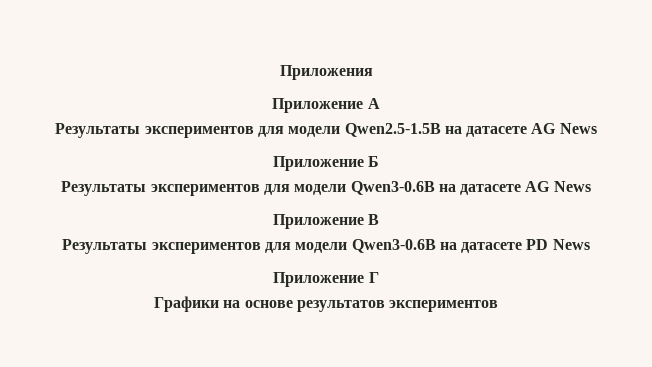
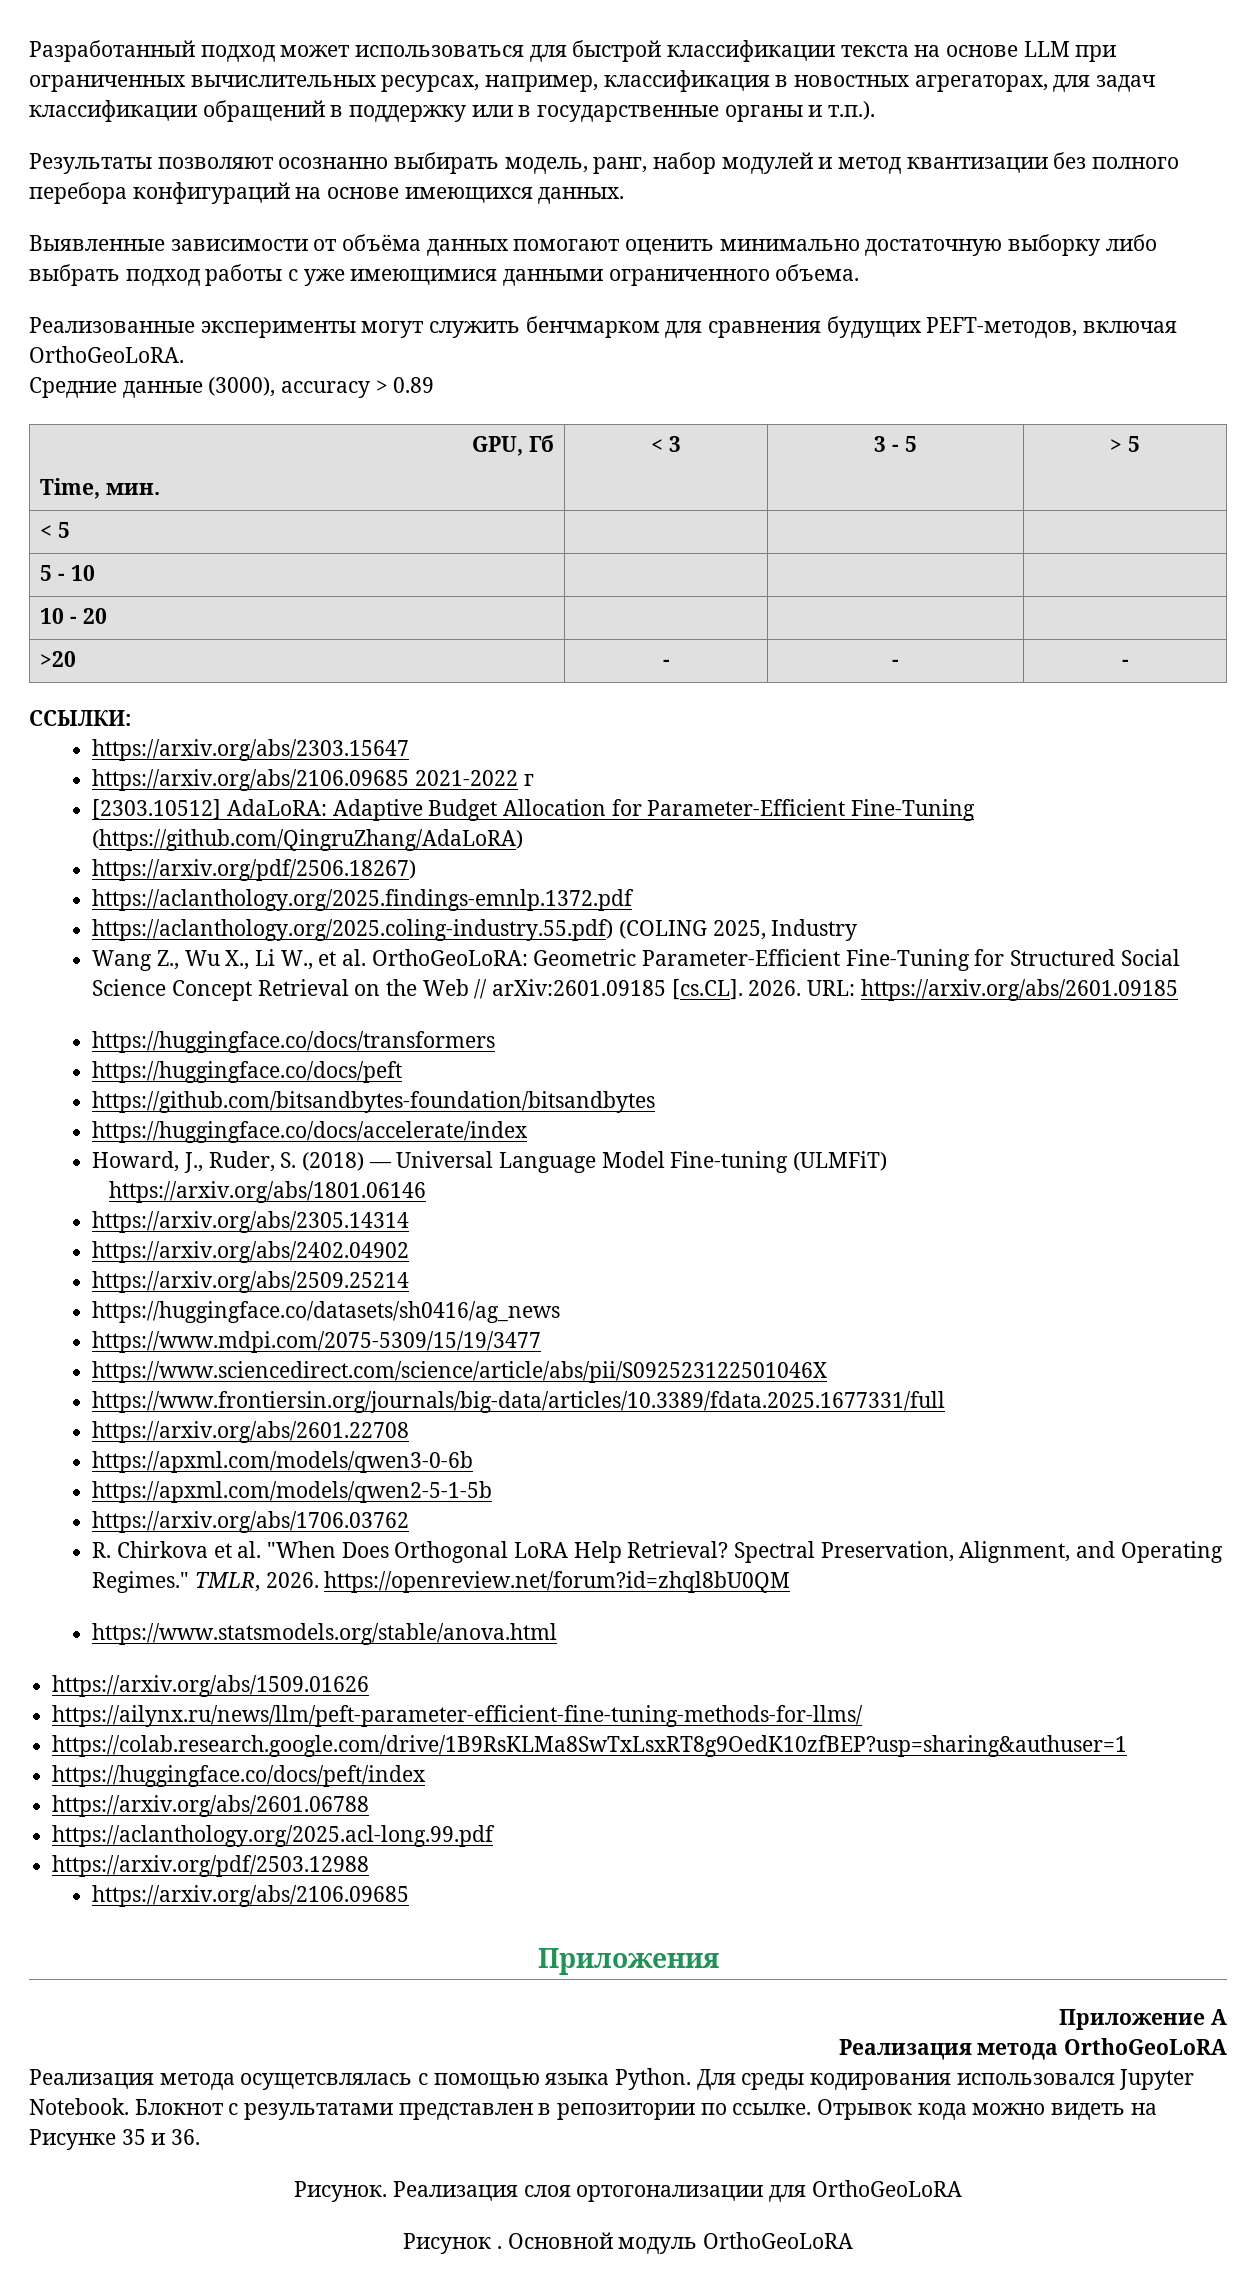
[279,65,373,80] [272,98,380,113] [55,123,597,138] [272,156,380,171] [61,181,591,196] [272,214,380,229] [62,239,590,254] [273,272,379,287] [153,296,499,312] Приложения // Приложение А // Результаты экспериментов для модели Qwen2.5-1.5B на датасете AG News // Приложение Б // Результаты экспериментов для модели Qwen3-0.6B на датасете AG News // Приложение В // Результаты экспериментов для модели Qwen3-0.6B на датасете PD News // Приложение Г // Графики на основе результатов экспериментов -> [29,40,1117,62] [29,70,1156,92] [29,100,876,122] [29,152,1180,174] [29,182,625,204] [29,234,1157,256] [29,264,860,286] [29,316,1178,338] [29,346,184,363] [29,377,435,398] [472,435,554,456] [40,478,160,499] [651,436,681,452] [874,436,917,452] [1110,436,1140,452] [40,522,70,538] [40,565,95,581] [40,608,107,624] [40,651,77,667] [662,659,670,667] [892,659,899,667] [1121,659,1129,667] [29,710,131,726] [92,739,410,761] [92,769,534,791] [92,799,976,821] [92,829,524,851] [92,859,417,881] [92,889,635,911] [92,919,858,941] [92,949,1180,971] [92,979,1178,1001] [92,1031,496,1053] [92,1061,403,1083] [92,1091,656,1113] [92,1121,529,1143] [92,1151,888,1173] [109,1181,427,1203] [92,1211,410,1233] [92,1241,410,1263] [92,1271,410,1293] [92,1301,561,1323] [92,1331,542,1353] [92,1361,828,1383] [92,1391,946,1413] [92,1421,410,1443] [92,1451,474,1473] [92,1481,493,1503] [92,1511,410,1533] [92,1541,1223,1563] [92,1571,791,1593] [92,1623,558,1645] [52,1675,370,1697] [52,1705,864,1727] [52,1735,1128,1757] [52,1765,427,1787] [52,1795,370,1817] [52,1825,496,1847] [52,1855,370,1877] [92,1885,410,1907] [537,1948,719,1975] [1059,2009,1227,2030] [838,2038,1227,2060] [29,2068,1195,2090] [29,2098,1157,2120] [29,2129,201,2150] [294,2180,962,2202] [403,2232,853,2254] Разработанный подход может использоваться для быстрой классификации текста на основе LLM при ограниченных вычислительных ресурсах, например, классификация в новостных агрегаторах, для задач классификации обращений в поддержку или в государственные органы и т.п.). // Результаты позволяют осознанно выбирать модель, ранг, набор модулей и метод квантизации без полного перебора конфигураций на основе имеющихся данных. // Выявленные зависимости от объёма данных помогают оценить минимально достаточную выборку либо выбрать подход работы с уже имеющимися данными ограниченного объема. // Реализованные эксперименты могут служить бенчмарком для сравнения будущих PEFT-методов, включая OrthoGeoLoRA. // Средние данные (3000), accuracy > 0.89 // GPU, Гб // Time, мин. | < 3 | 3 - 5 | > 5 // < 5 | | | // 5 - 10 | | | // 10 - 20 | | | // >20 | - | - | - // ССЫЛКИ: // https://arxiv.org/abs/2303.15647 // https://arxiv.org/abs/2106.09685 2021-2022 г // [2303.10512] AdaLoRA: Adaptive Budget Allocation for Parameter-Efficient Fine-Tuning (https://github.com/QingruZhang/AdaLoRA) // https://arxiv.org/pdf/2506.18267) // https://aclanthology.org/2025.findings-emnlp.1372.pdf // https://aclanthology.org/2025.coling-industry.55.pdf) (COLING 2025, Industry // Wang Z., Wu X., Li W., et al. OrthoGeoLoRA: Geometric Parameter-Efficient Fine-Tuning for Structured Social Science Concept Retrieval on the Web // arXiv:2601.09185 [cs.CL]. 2026. URL: https://arxiv.org/abs/2601.09185 // https://huggingface.co/docs/transformers // https://huggingface.co/docs/peft // https://github.com/bitsandbytes-foundation/bitsandbytes // https://huggingface.co/docs/accelerate/index // Howard, J., Ruder, S. (2018) — Universal Language Model Fine-tuning (ULMFiT) // https://arxiv.org/abs/1801.06146 // https://arxiv.org/abs/2305.14314 // https://arxiv.org/abs/2402.04902 // https://arxiv.org/abs/2509.25214 // https://huggingface.co/datasets/sh0416/ag_news // https://www.mdpi.com/2075-5309/15/19/3477 // https://www.sciencedirect.com/science/article/abs/pii/S092523122501046X // https://www.frontiersin.org/journals/big-data/articles/10.3389/fdata.2025.1677331/full // https://arxiv.org/abs/2601.22708 // https://apxml.com/models/qwen3-0-6b // https://apxml.com/models/qwen2-5-1-5b // https://arxiv.org/abs/1706.03762 // R. Chirkova et al. "When Does Orthogonal LoRA Help Retrieval? Spectral Preservation, Alignment, and Operating Regimes." TMLR, 2026. https://openreview.net/forum?id=zhql8bU0QM // https://www.statsmodels.org/stable/anova.html // https://arxiv.org/abs/1509.01626 // https://ailynx.ru/news/llm/peft-parameter-efficient-fine-tuning-methods-for-llms/ // https://colab.research.google.com/drive/1B9RsKLMa8SwTxLsxRT8g9OedK10zfBEP?usp=sharing&authuser=1 // https://huggingface.co/docs/peft/index // https://arxiv.org/abs/2601.06788 // https://aclanthology.org/2025.acl-long.99.pdf // https://arxiv.org/pdf/2503.12988 // https://arxiv.org/abs/2106.09685 // Приложения // Приложение А // Реализация метода OrthoGeoLoRA // Реализация метода осущетсвлялась с помощью языка Python. Для среды кодирования использовался Jupyter Notebook. Блокнот с результатами представлен в репозитории по ссылке. Отрывок кода можно видеть на Рисунке 35 и 36. // Рисунок. Реализация слоя ортогонализации для OrthoGeoLoRA // Рисунок . Основной модуль OrthoGeoLoRA

